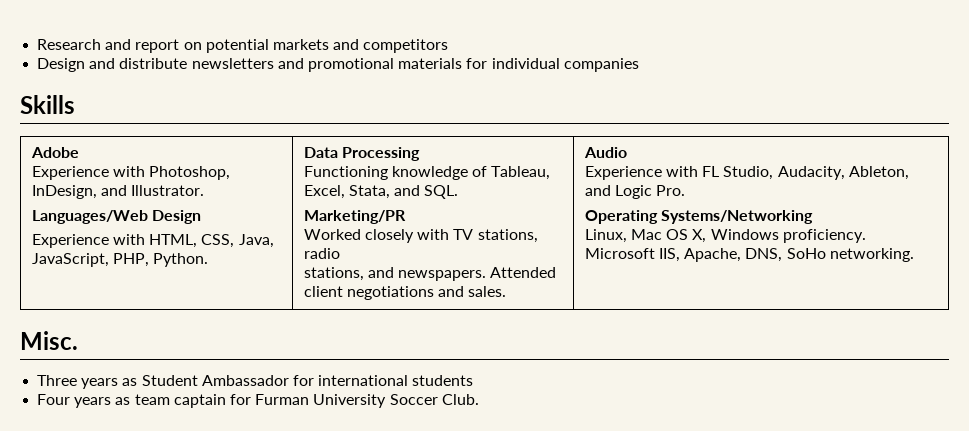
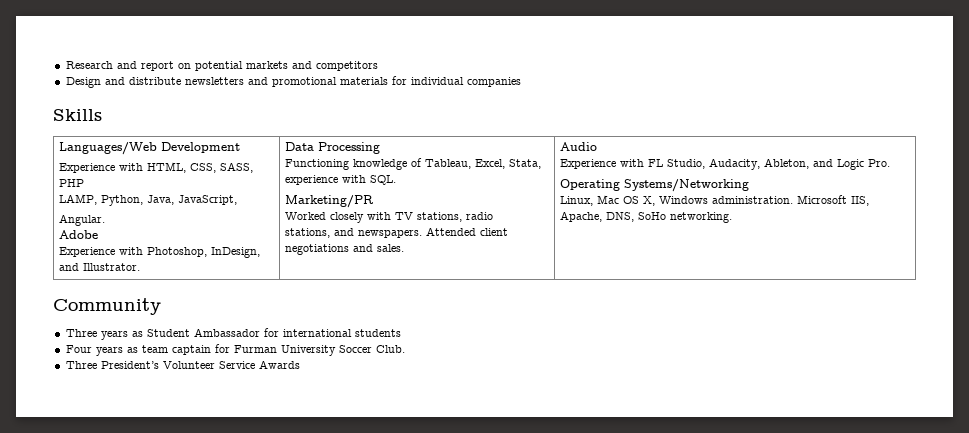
(75, 104) none -> [58,142,240,155] [58,162,253,173] [58,179,84,187] [58,194,237,206] [58,214,105,226] Languages/Web Development // Experience with HTML, CSS, SASS, PHP // LAMP, Python, Java, JavaScript, // Angular. //
[31,210,202,224] [31,234,274,248] [31,253,209,267] // Languages/Web Design // Experience with HTML, CSS, Java, JavaScript, PHP, Python. -> (140, 267) none
[394,185,421,196] and -> [284,175,366,185] experience with
[782,229,866,243] proficiency. -> [711,196,793,204] administration.
[20,331,78,350] Misc. -> [53,298,161,315] Community
(479, 399) none -> [65,360,300,369] // Three President’s Volunteer Service Awards

